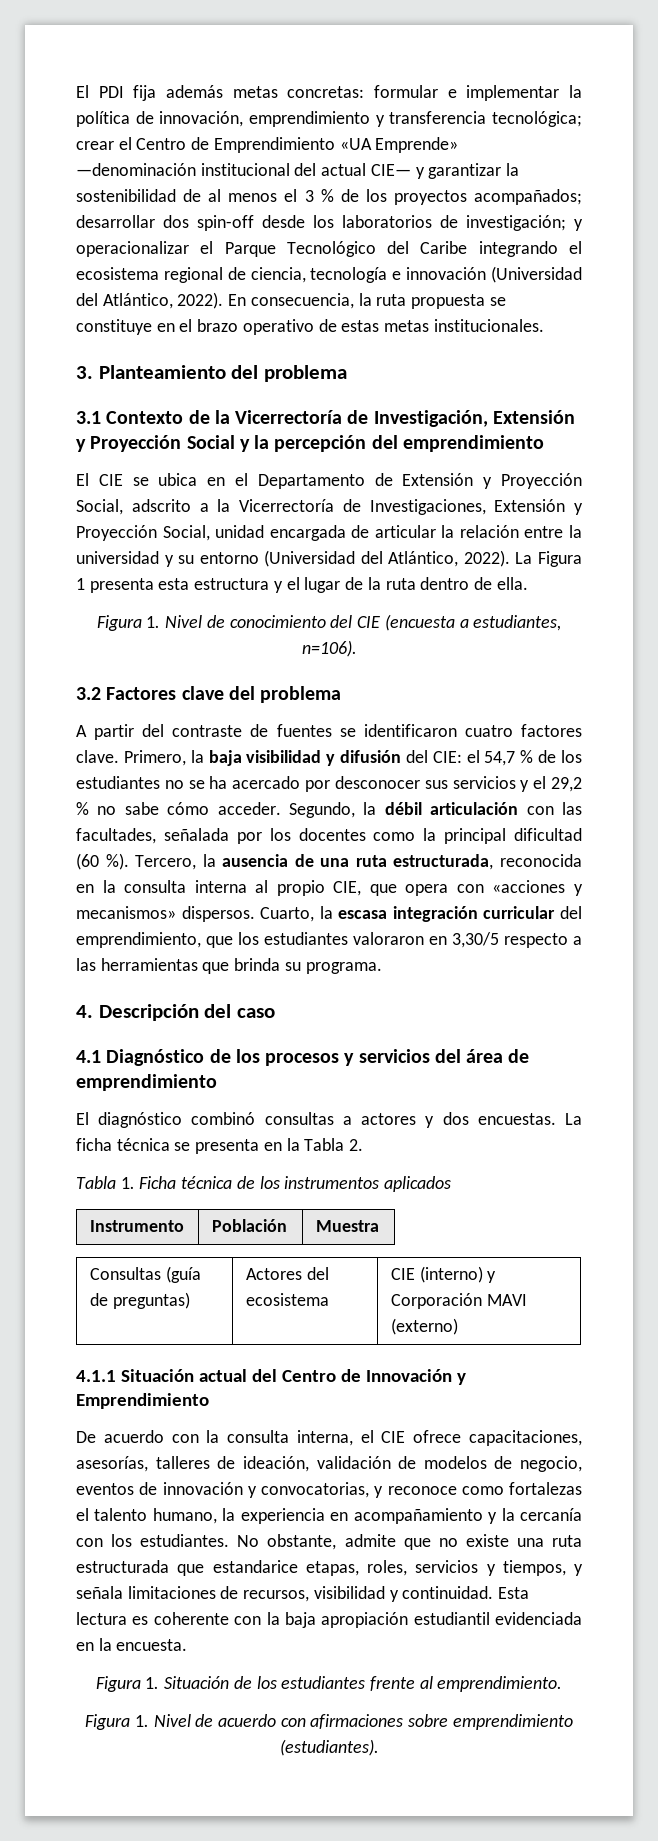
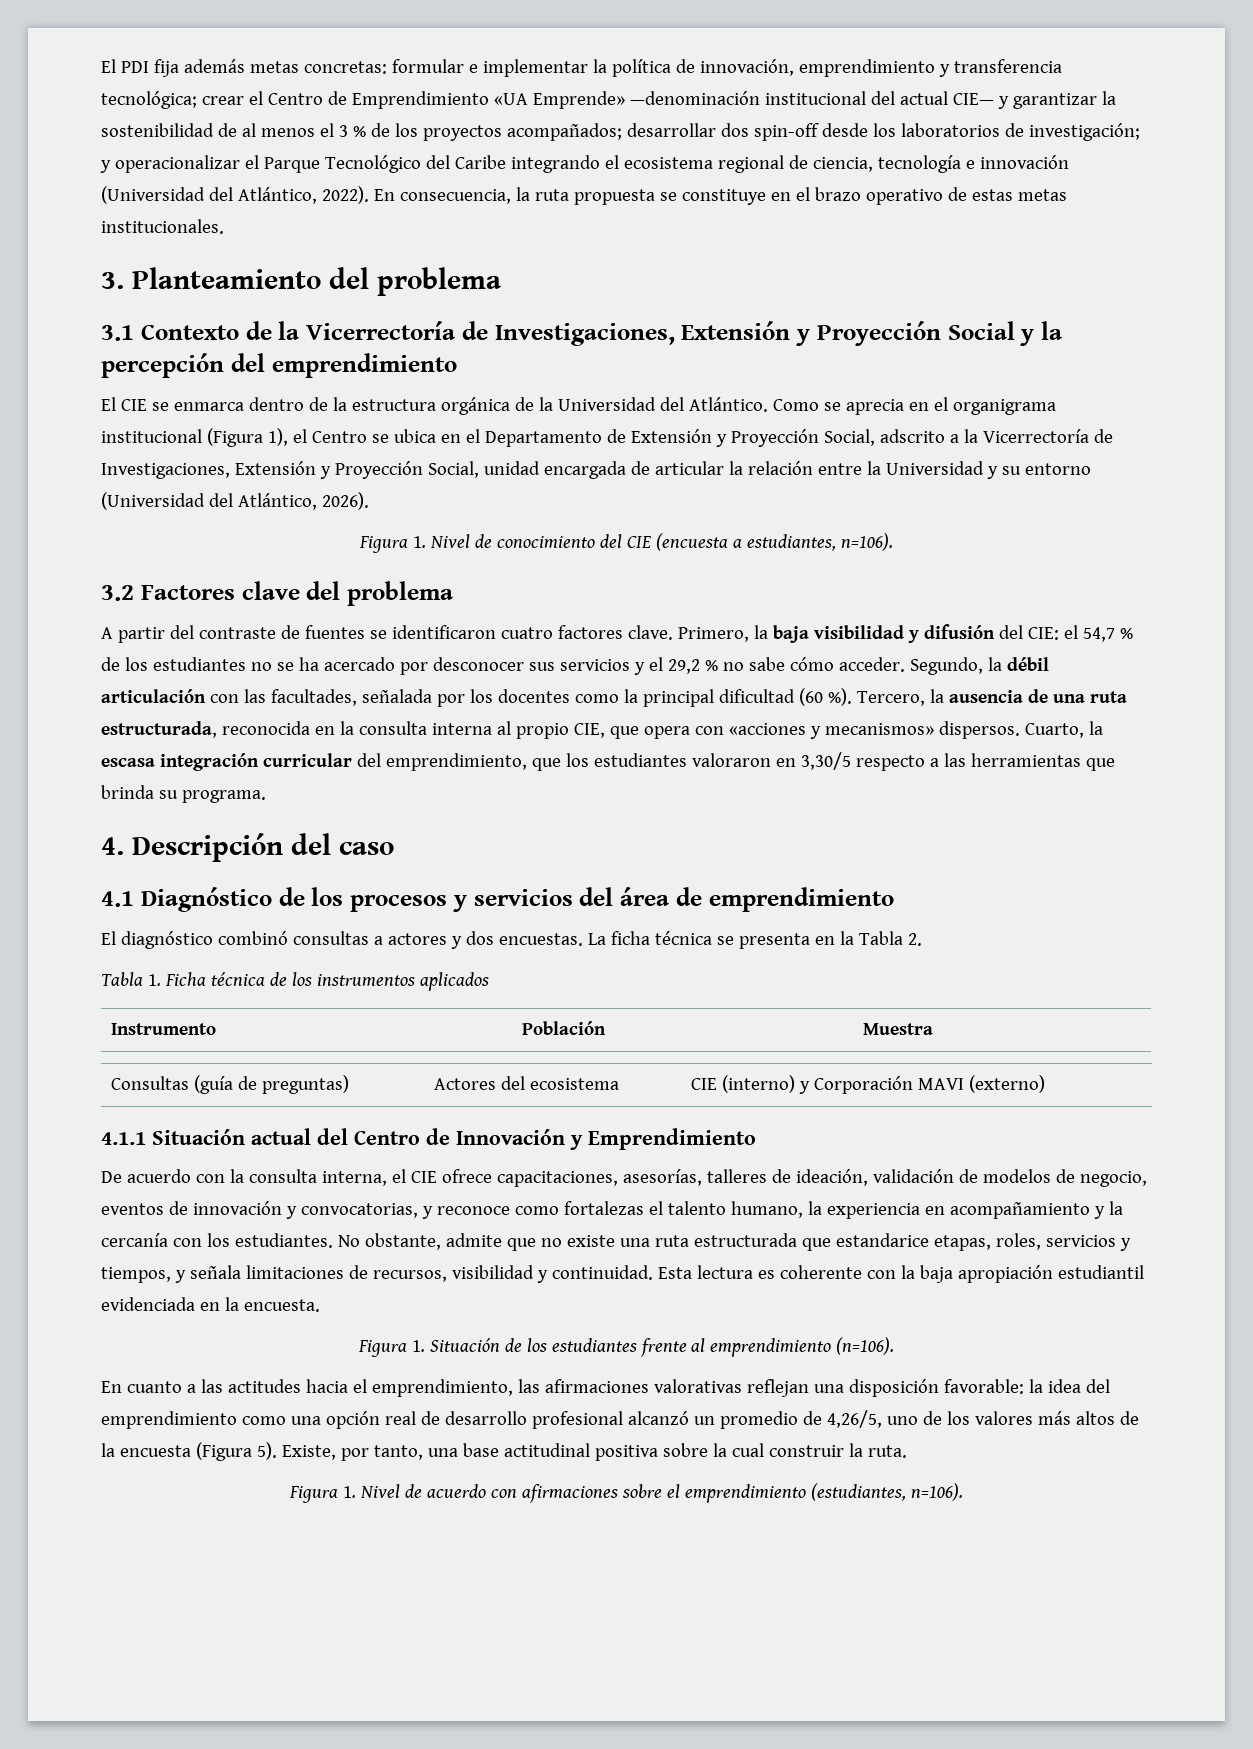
[373,410,488,427] Investigación, -> [494,323,675,346] Investigaciones,
(149, 481) none -> [173,397,1056,415] [101,428,389,447] enmarca dentro de la estructura orgánica de la Universidad del Atlántico. Como se aprecia en el organigrama institucional (Figura 1), el Centro se
[76,551,159,564] universidad -> [885,461,984,475] Universidad
[463,550,582,567] [76,577,528,593] 2022). La Figura 1 presenta esta estructura y el lugar de la ruta dentro de ella. -> [321,492,369,510] 2026).
[437,1676,563,1692] emprendimiento. -> [710,1337,895,1357] [101,1379,1110,1397] [101,1410,1139,1429] [101,1442,907,1461] emprendimiento (n=106). // En cuanto a las actitudes hacia el emprendimiento, las afirmaciones valorativas reflejan una disposición favorable: la idea del emprendimiento como una opción real de desarrollo profesional alcanzó un promedio de 4,26/5, uno de los valores más altos de la encuesta (Figura 5). Existe, por tanto, una base actitudinal positiva sobre la cual construir la ruta.
[452,1714,573,1730] [279,1739,379,1756] emprendimiento (estudiantes). -> [666,1483,963,1503] el emprendimiento (estudiantes, n=106).

